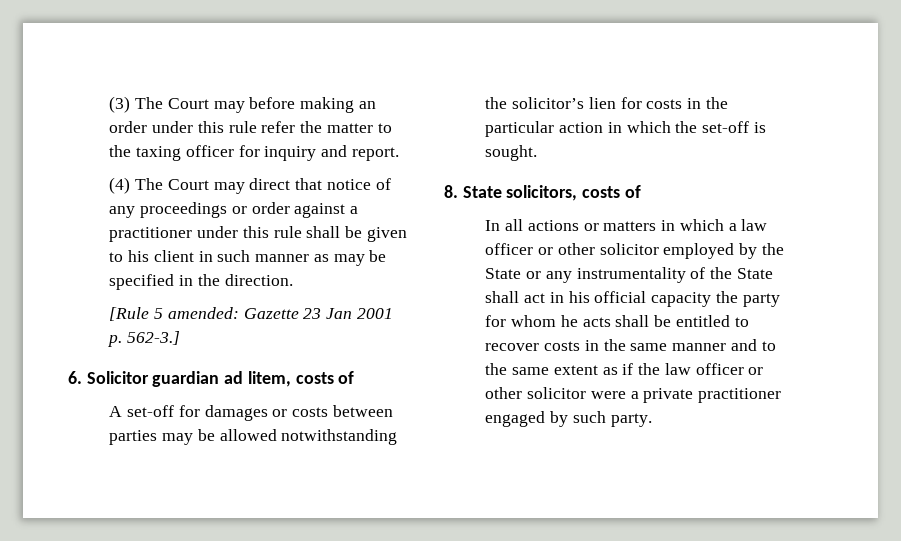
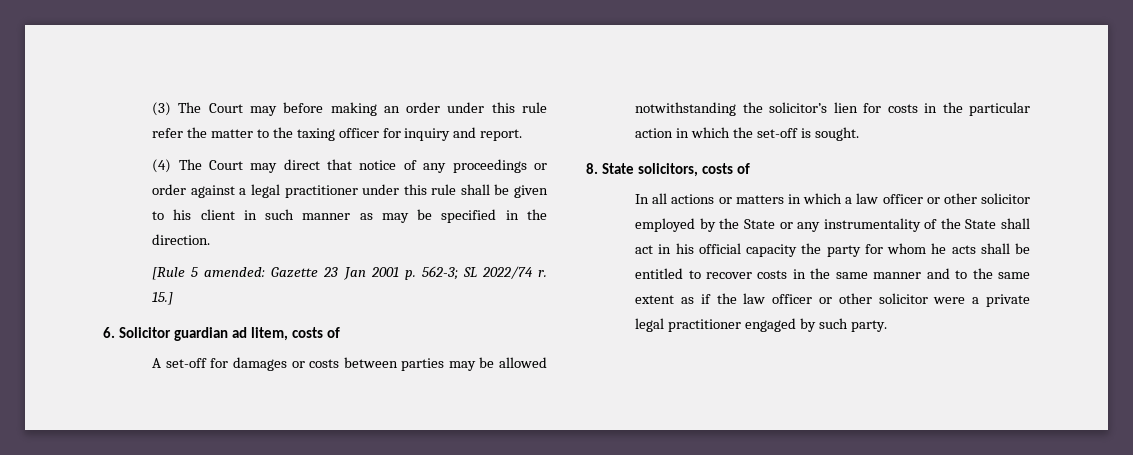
(359, 210) none -> [250,184,280,198] legal
[127,331,181,345] 562-3.] -> [421,266,548,280] [152,292,174,305] 562-3; SL 2022/74 r. 15.]
(694, 395) none -> [635,318,665,332] legal

